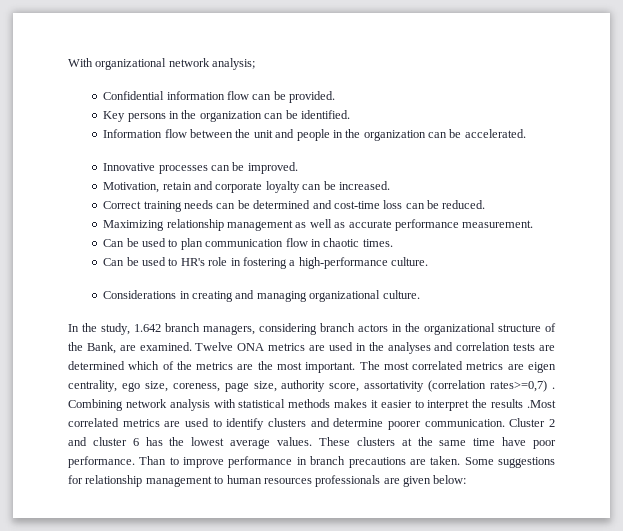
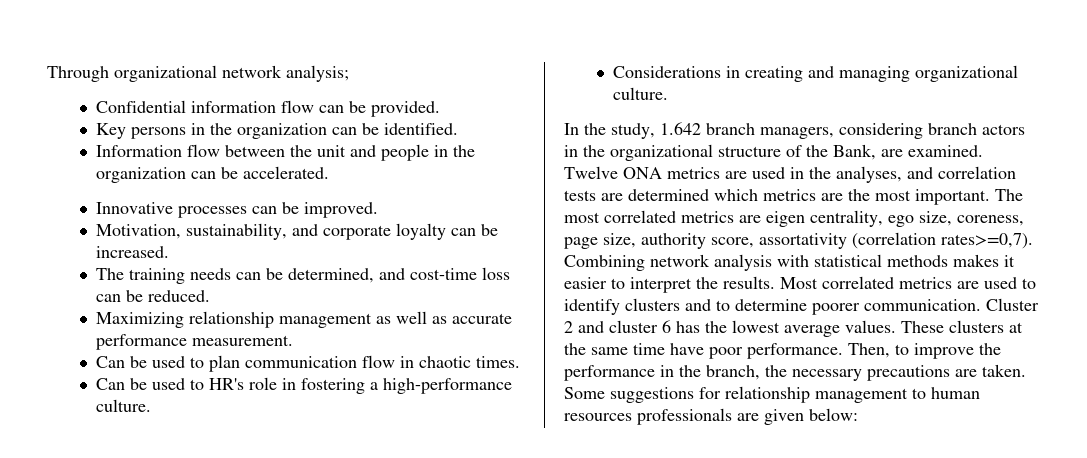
[68,58,93,67] With -> [47,66,109,82] Through
[162,182,192,190] retain -> [186,223,288,240] sustainability,
[103,201,142,209] Correct -> [96,268,125,280] The
[253,200,311,209] determined -> [288,268,375,283] determined,
[387,342,431,354] analyses -> [836,166,902,183] analyses,
[162,361,192,370] of the -> (758, 195) none
[490,380,556,392] rates>=0,7) . -> [941,233,1033,249] rates>=0,7).
[491,399,557,408] results .Most -> [723,276,818,289] results. Most
(330, 422) none -> [716,300,730,311] to
[139,456,167,465] Than -> [848,343,890,358] Then,
(225, 462) none -> [979,343,1001,355] the
[310,456,346,465] branch -> [679,365,862,381] the branch, the necessary

